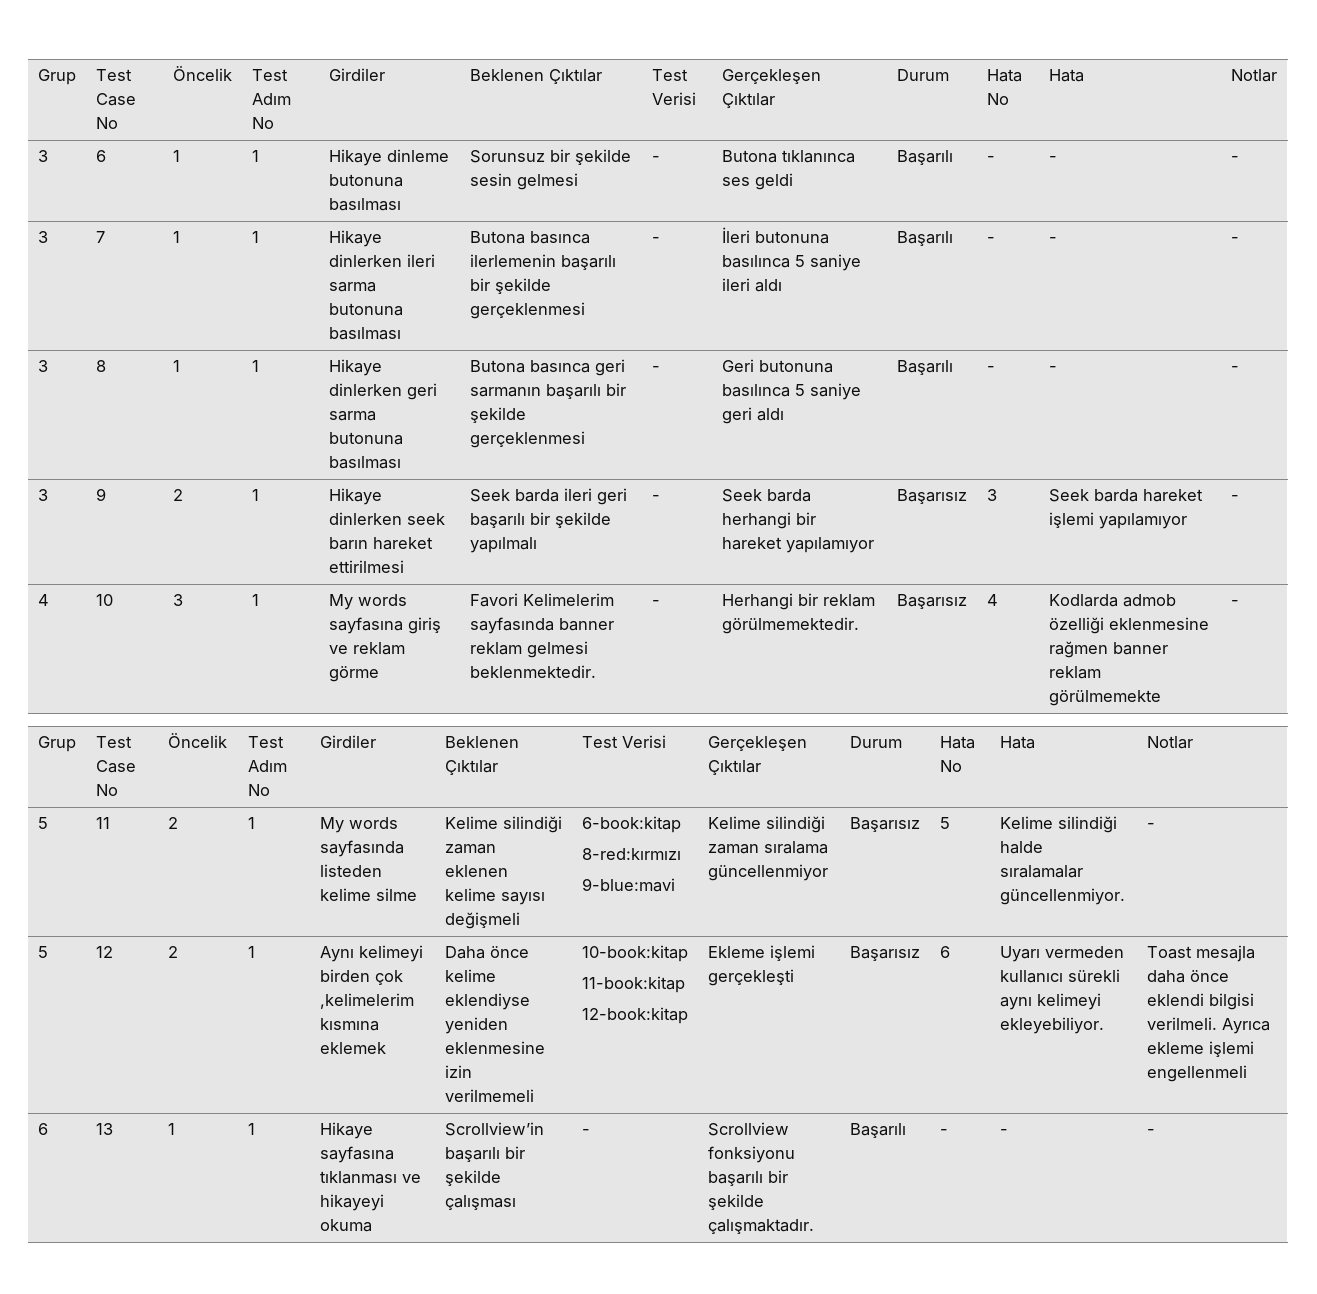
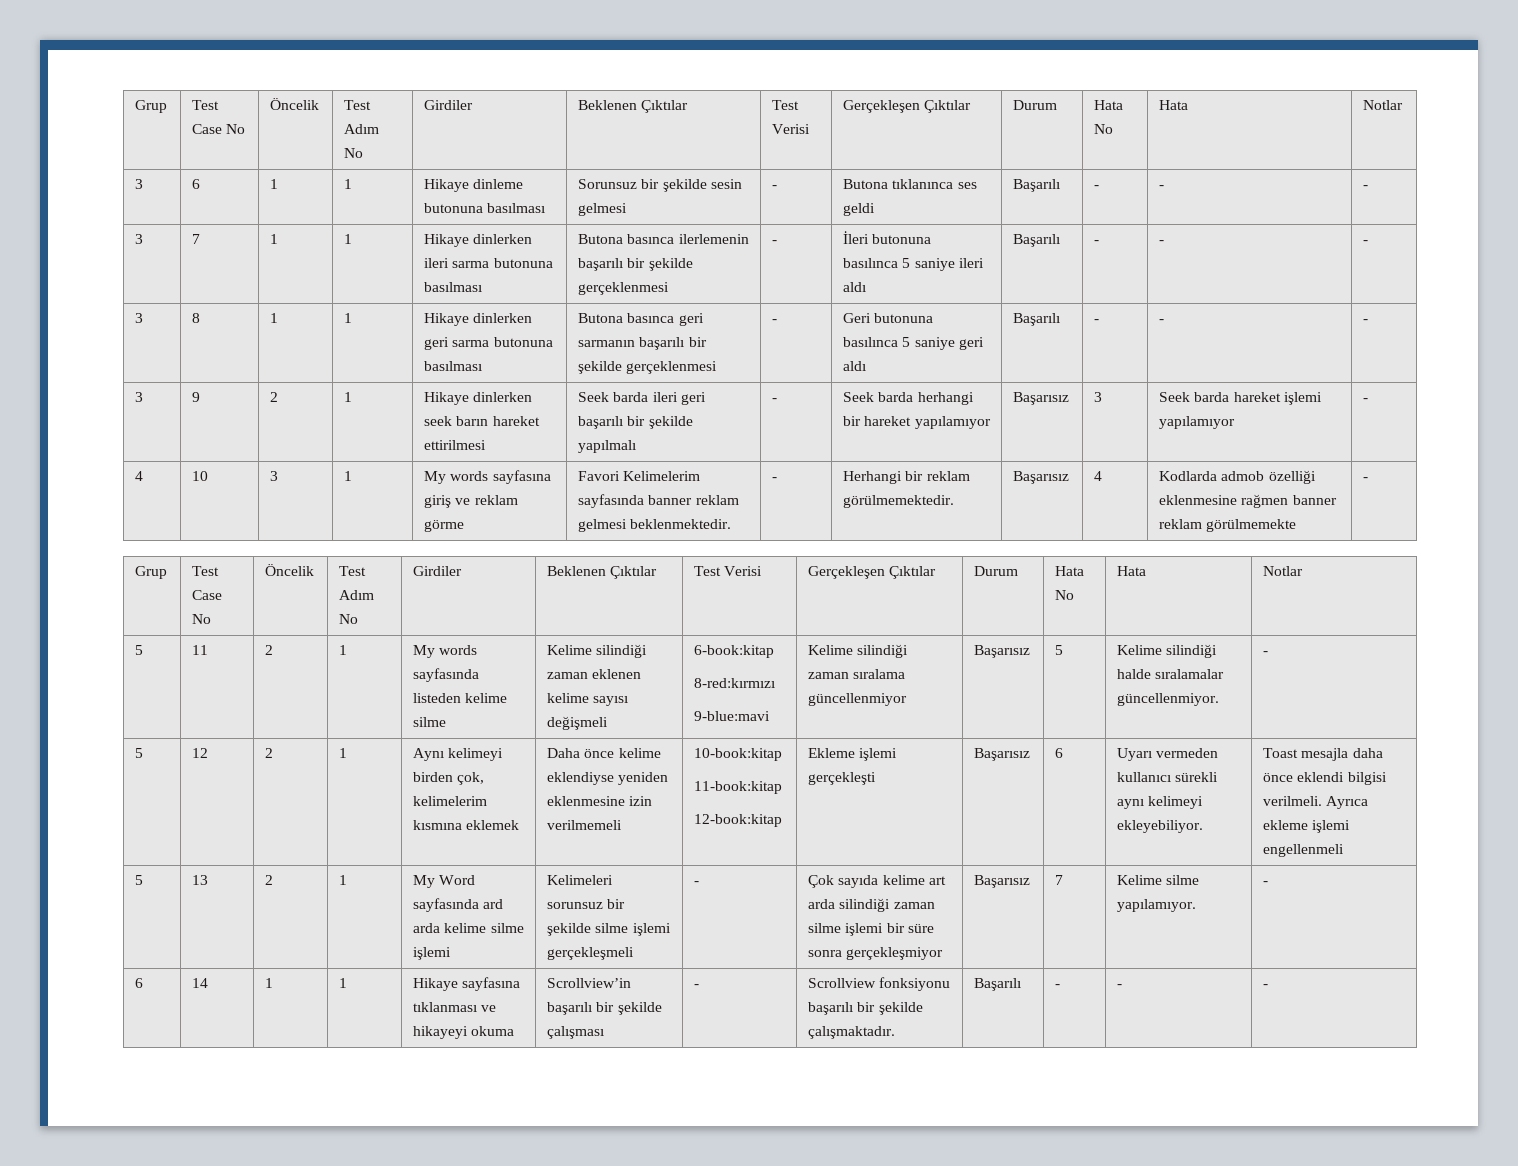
[374,970,403,985] [319,993,414,1009] çok ,kelimelerim -> [457,772,485,785] [413,796,488,806] çok, kelimelerim
[37,1123,48,1135] [95,1123,113,1135] // 6 | 13 -> [135,875,144,885] [192,875,209,885] [265,875,274,885] [339,875,348,885] [413,875,476,888] [413,898,504,912] [413,923,524,933] [413,947,452,960] [547,875,614,885] [547,899,626,909] [547,923,671,936] [547,947,635,960] [694,881,700,885] [808,875,946,888] [808,898,935,912] [808,923,934,936] [808,947,944,960] [974,875,1031,888] [1055,875,1064,885] [1117,875,1200,885] [1117,899,1197,912] [1263,881,1269,885] [135,978,144,988] [192,978,209,988] // 5 | 13 | 2 | 1 | My Word sayfasında ard arda kelime silme işlemi | Kelimeleri sorunsuz bir şekilde silme işlemi gerçekleşmeli | - | Çok sayıda kelime art arda silindiği zaman silme işlemi bir süre sonra gerçekleşmiyor | Başarısız | 7 | Kelime silme yapılamıyor. | - // 6 | 14

